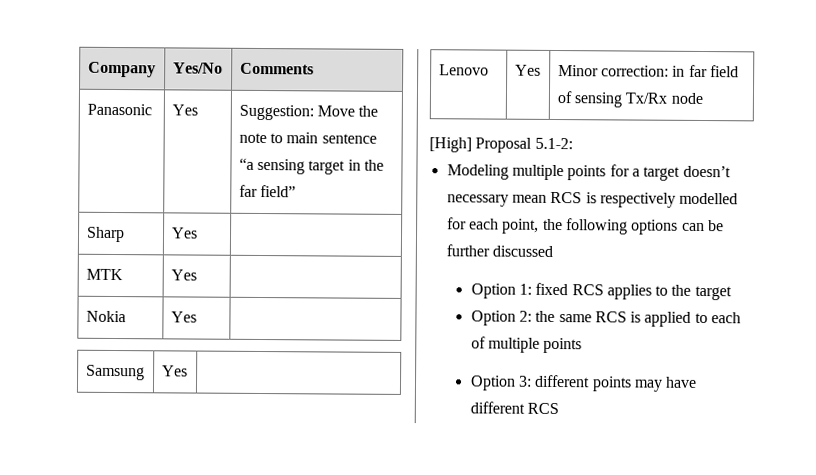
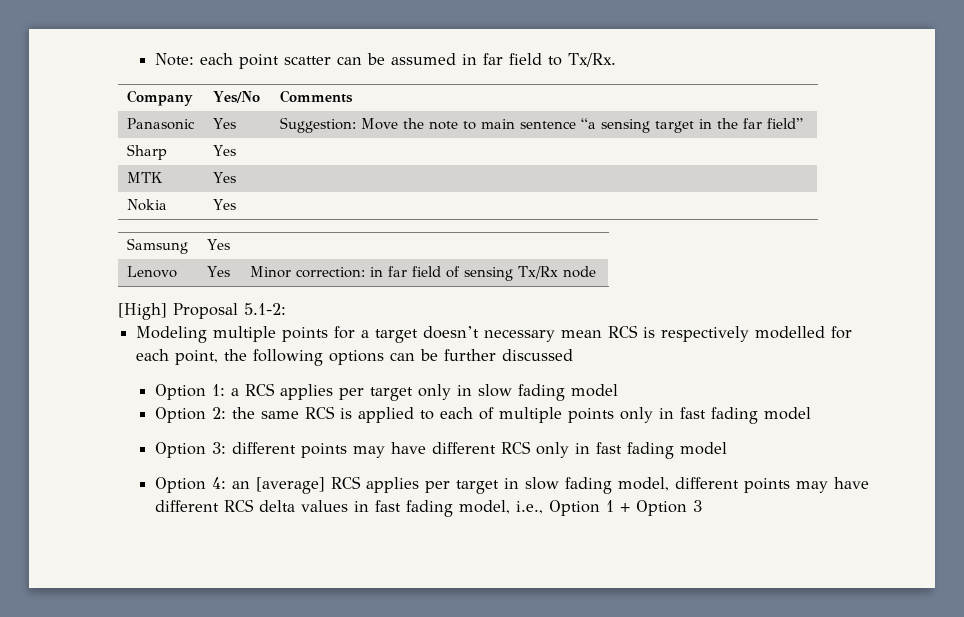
(87, 69) none -> [155,53,617,69] Note: each point scatter can be assumed in far field to Tx/Rx. //
[535,282,732,301] fixed RCS applies to the target -> [231,383,619,401] a RCS applies per target only in slow fading model
(583, 345) none -> [620,407,812,424] only in fast fading model
(559, 408) none -> [536,442,728,459] [155,476,870,494] [155,499,703,517] only in fast fading model // Option 4: an [average] RCS applies per target in slow fading model, different points may have different RCS delta values in fast fading model, i.e., Option 1 + Option 3

